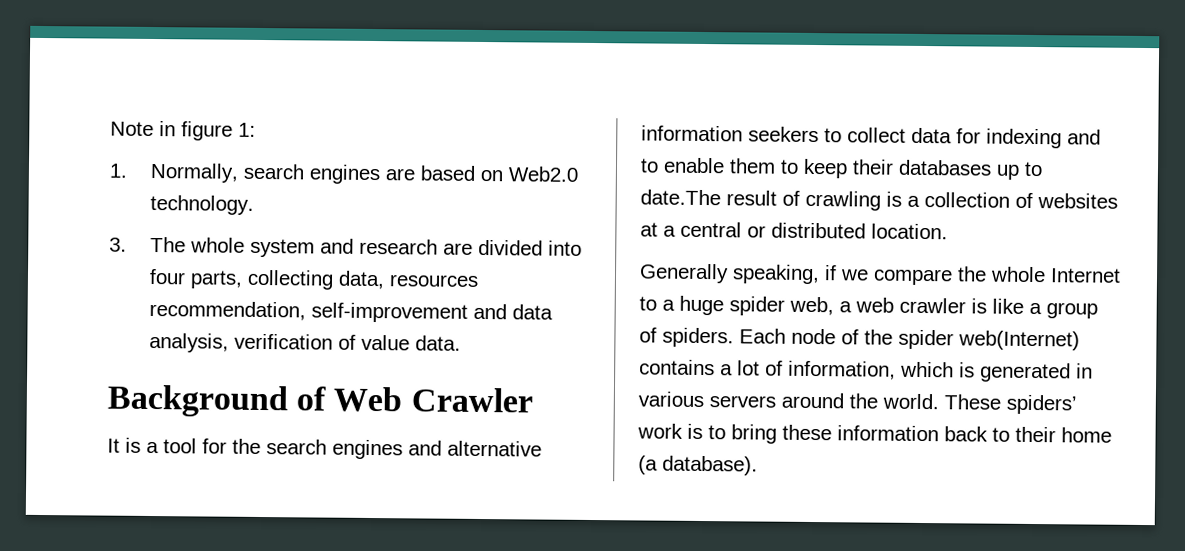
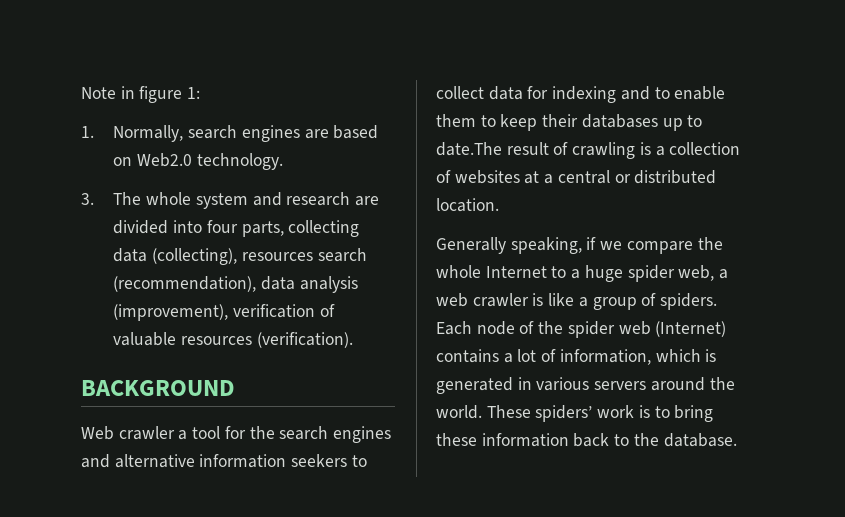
[337,270,479,290] [148,300,553,323] [148,332,461,353] [107,384,533,418] [107,437,141,453] data, resources recommendation, self-improvement and data analysis, verification of value data. // Background of Web Crawler // It is -> [113,248,367,265] [113,276,358,293] [113,304,335,321] [113,332,353,348] [81,380,235,396] [81,426,175,440] data (collecting), resources search (recommendation), data analysis (improvement), verification of valuable resources (verification). // BACKGROUND // Web crawler
[958,330,1080,351] web(Internet) -> [618,321,727,337] web (Internet)
[1015,426,1112,443] [638,455,758,476] their home (a database). -> [633,433,737,447] the database.

